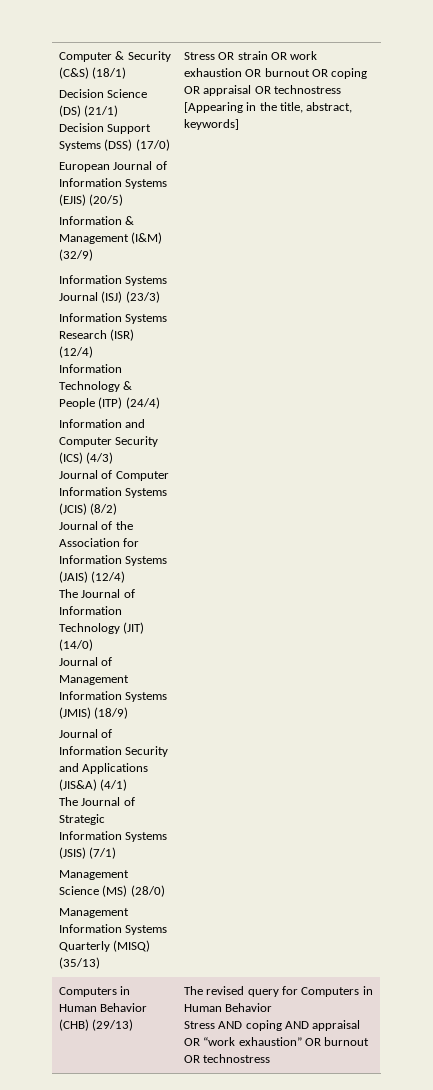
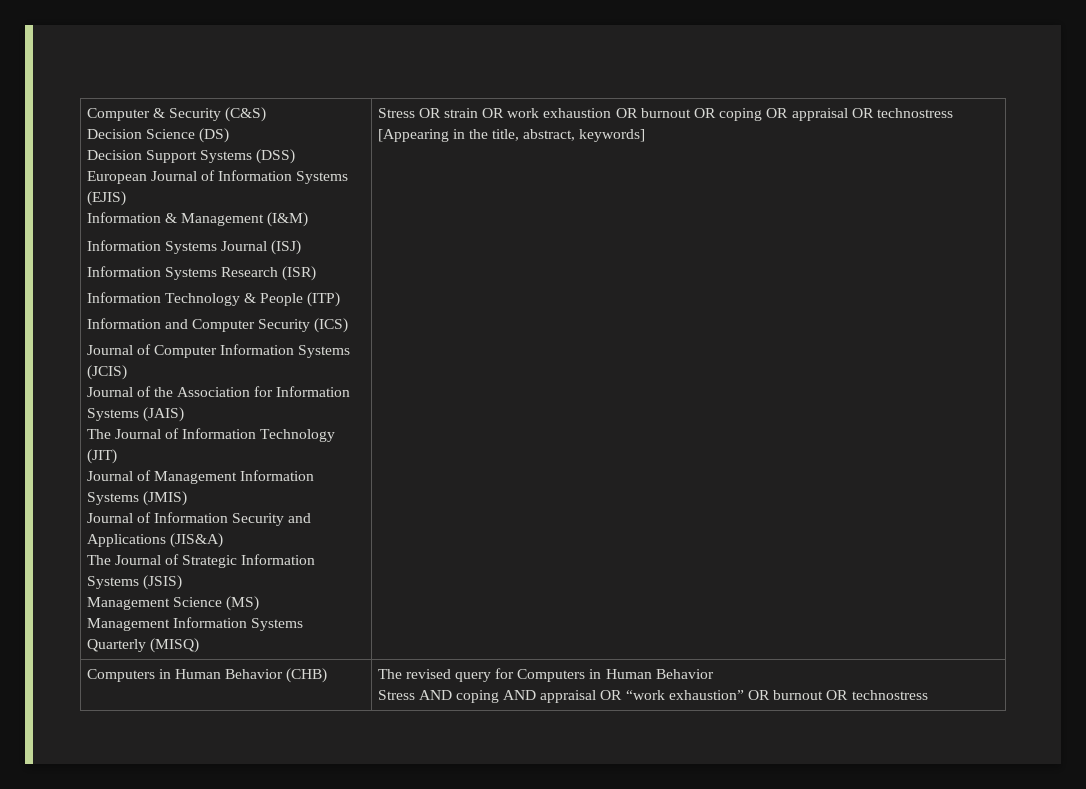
[92,67,127,79] (18/1) -> (267, 114) none
[84,105,119,117] (21/1) -> (229, 135) none
[135,139,170,151] (17/0) -> (296, 156) none
[89,194,124,206] (20/5) -> (126, 198) none
[58,249,93,261] (32/9) -> (309, 219) none
[125,291,160,303] (23/3) -> (302, 247) none
[58,346,93,358] (12/4) -> (317, 273) none
[125,397,160,409] (24/4) -> (341, 299) none
[86,452,114,464] (4/3) -> (349, 325) none
[90,503,118,515] (8/2) -> (127, 372) none
[91,571,126,583] (12/4) -> (184, 414) none
[58,639,93,651] (14/0) -> (117, 456) none
[94,707,129,719] (18/9) -> (187, 498) none
[100,779,128,791] (4/1) -> (223, 540) none
[89,847,117,859] (7/1) -> (182, 582) none
[130,885,165,897] (28/0) -> (259, 603) none
[58,957,100,969] (35/13) -> (199, 645) none
[92,1019,134,1031] (29/13) -> (328, 675) none

